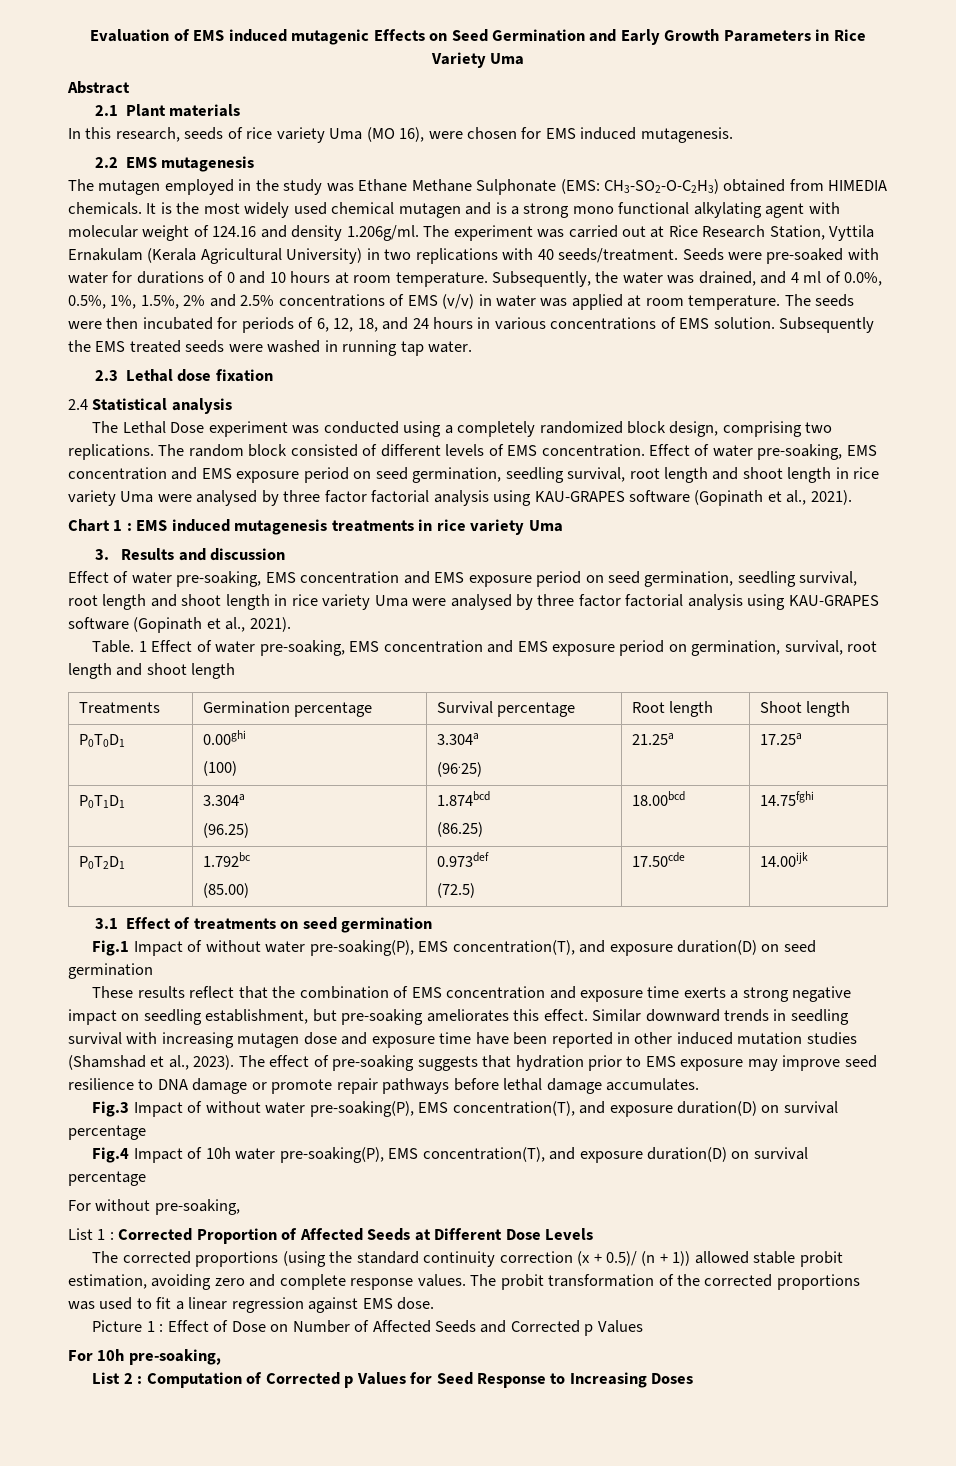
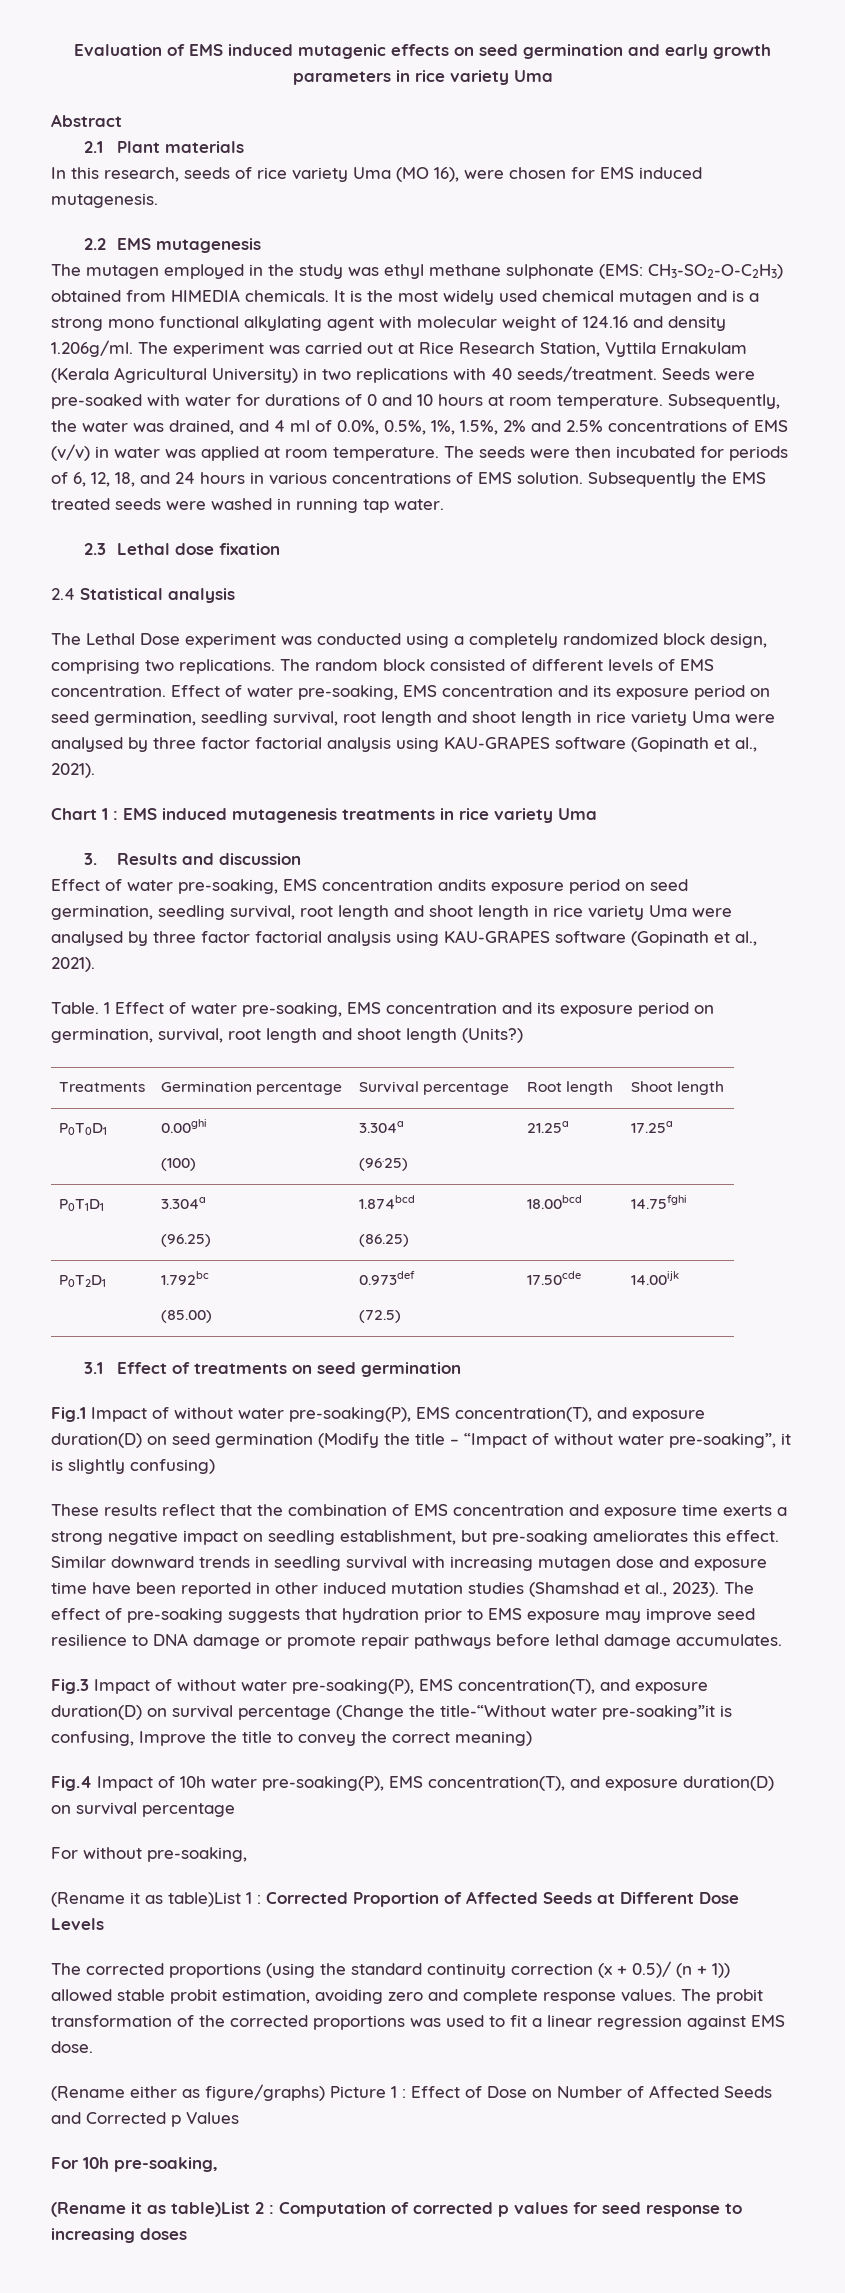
[373,29,866,45] [430,52,486,68] Effects on Seed Germination and Early Growth Parameters in Rice Variety -> [391,44,771,59] [292,70,509,85] effects on seed germination and early growth parameters in rice variety
[358,179,557,195] Ethane Methane Sulphonate -> [384,264,594,279] ethyl methane sulphonate
[201,468,232,479] EMS -> [593,685,611,697] its
[403,571,465,584] and EMS -> [438,879,486,891] andits
[517,641,548,652] EMS -> [537,1002,555,1014] its
(236, 671) none -> [462,1028,523,1043] (Units?)
(153, 971) none -> [318,1433,791,1448] [51,1459,215,1474] (Modify the title – “Impact of without water pre-soaking”, it is slightly confusing)
(146, 1132) none -> [336,1705,732,1720] [51,1731,532,1746] (Change the title-“Without water pre-soaking”it is confusing, Improve the title to convey the correct meaning)
[68,1228,93,1240] List -> [51,1892,241,1907] (Rename it as table)List
(435, 1303) none -> [51,2084,325,2101] (Rename either as figure/graphs)
[92,1372,694,1388] List 2 : Computation of Corrected p Values for Seed Response to Increasing Doses -> [51,2202,742,2217] [51,2228,187,2243] (Rename it as table)List 2 : Computation of corrected p values for seed response to increasing doses

